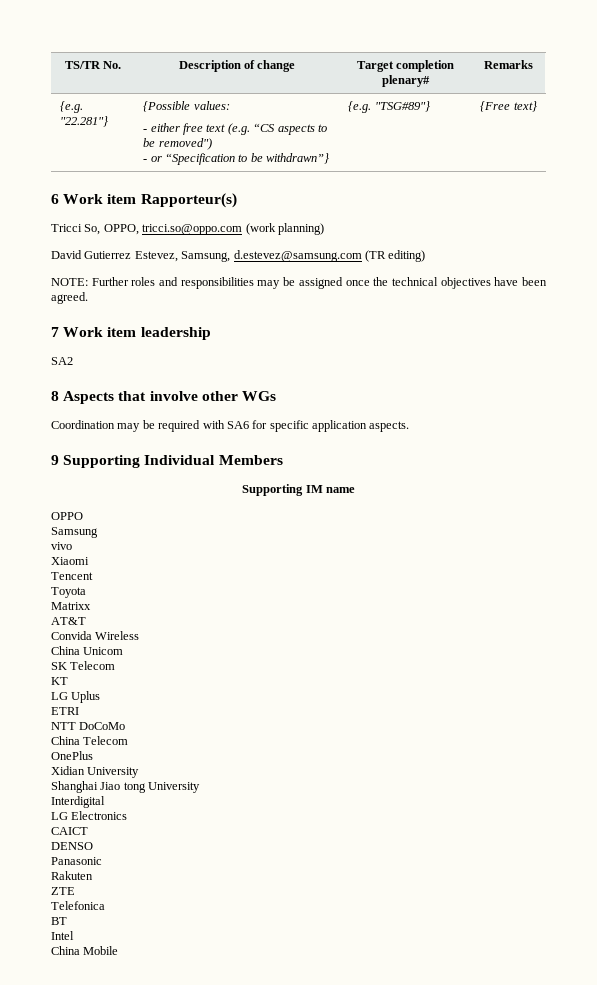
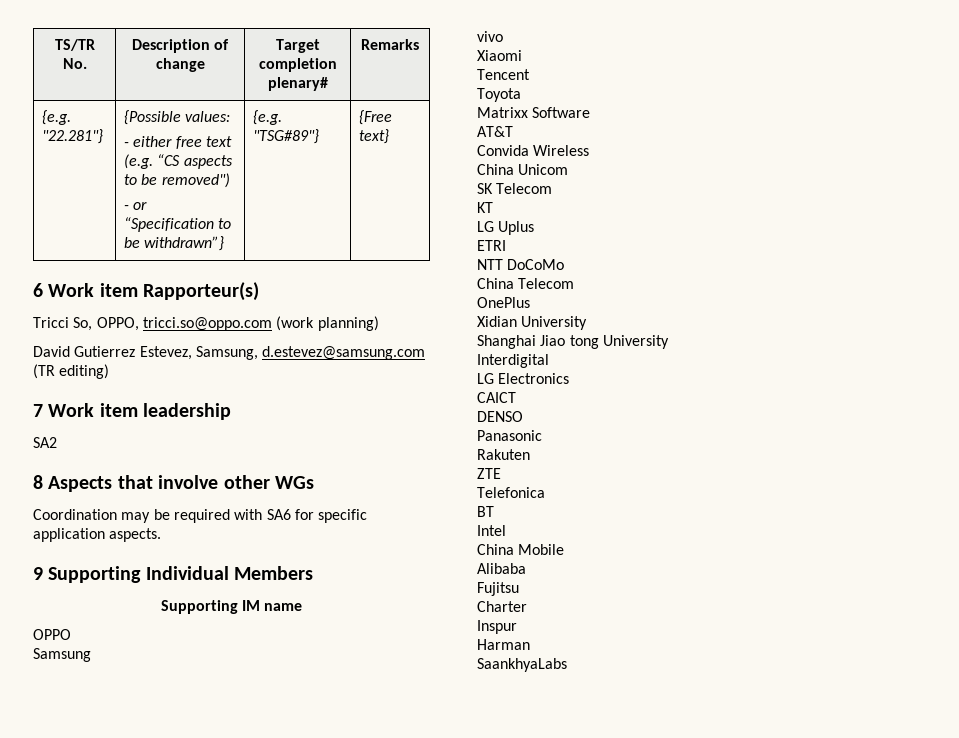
[51,277,547,289] [51,292,88,304] // NOTE: Further roles and responsibilities may be assigned once the technical objectives have been agreed. -> (110, 371) none
(91, 606) none -> [532,107,591,118] Software
(119, 950) none -> [477,563,526,574] [477,582,519,596] [477,601,527,612] [477,620,517,634] [477,639,530,650] [477,658,567,672] // Alibaba // Fujitsu // Charter // Inspur // Harman // SaankhyaLabs

